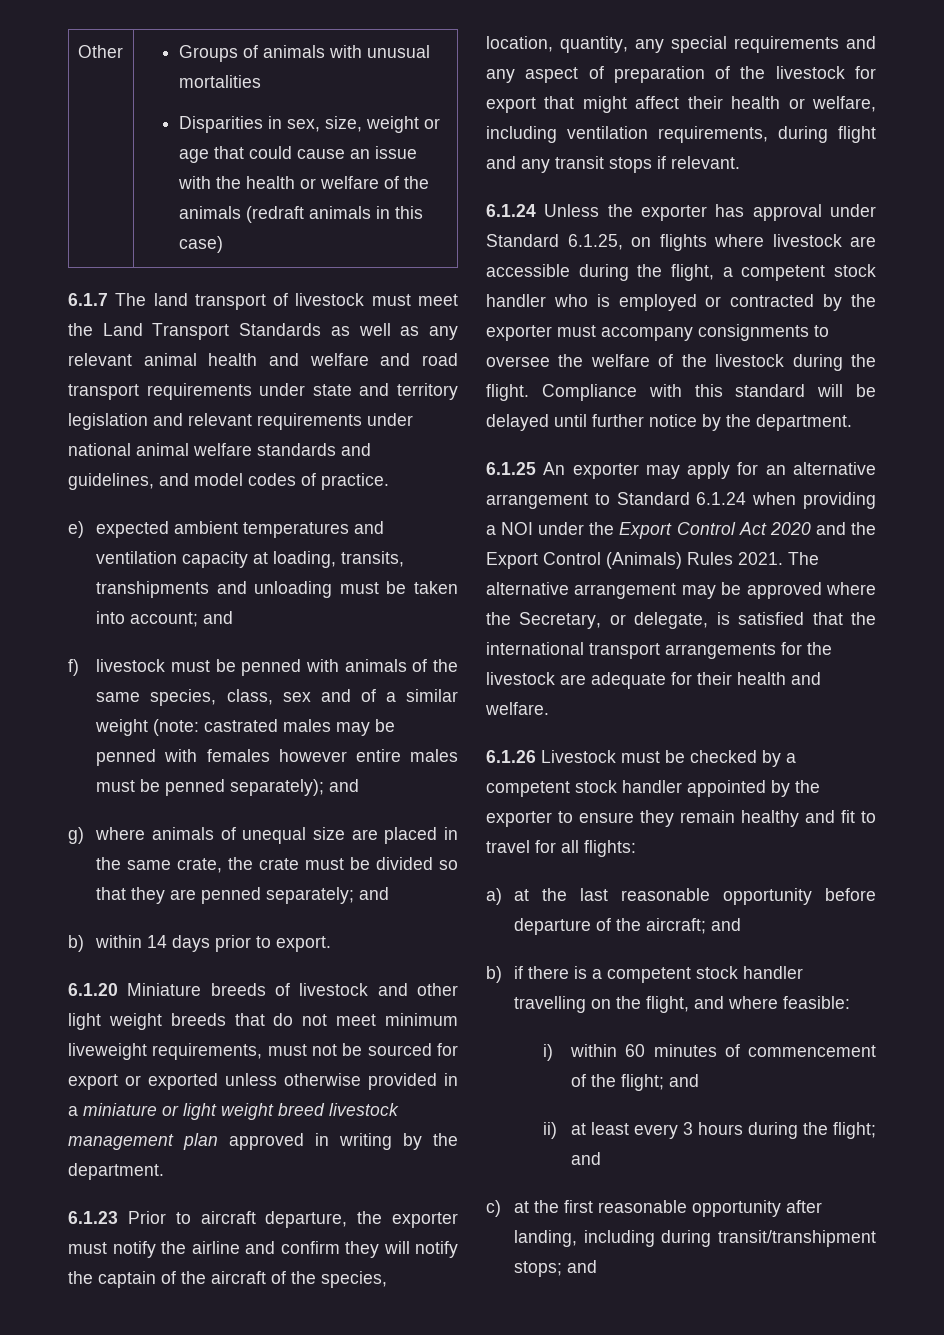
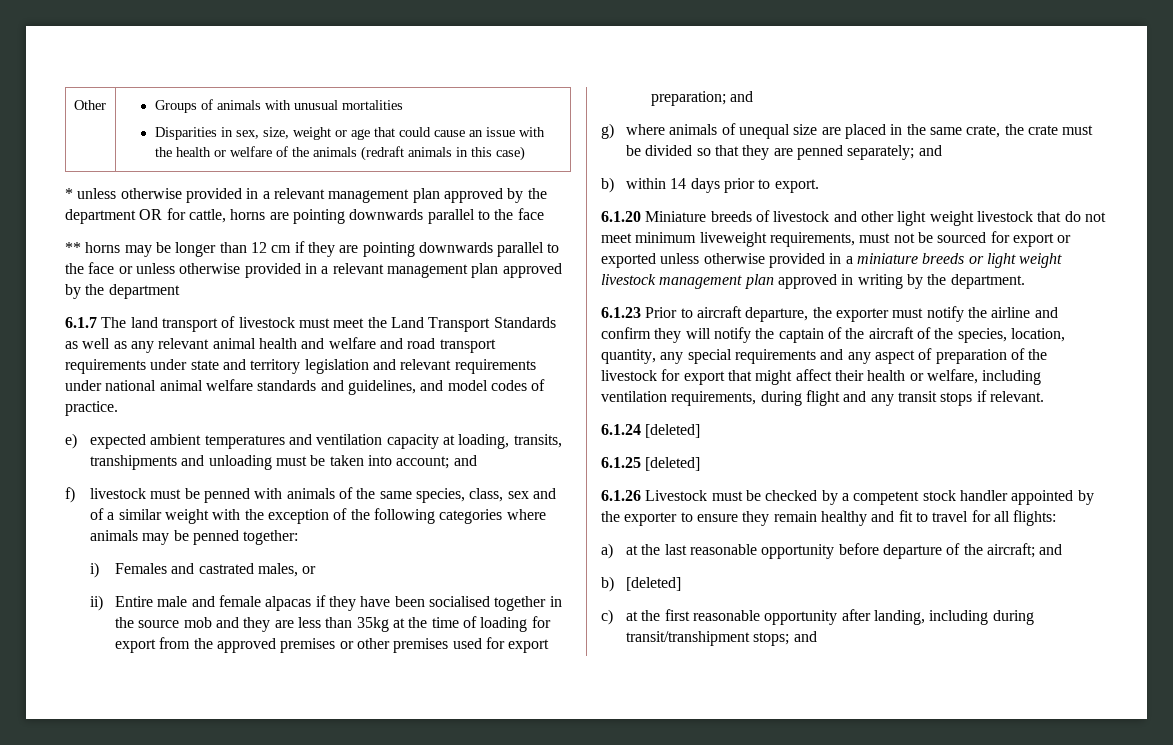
(223, 244) none -> [65,188,547,203] [65,208,544,224] [65,241,560,257] [65,262,562,278] [65,284,180,299] // * unless otherwise provided in a relevant management plan approved by the department OR for cattle, horns are pointing downwards parallel to the face // ** horns may be longer than 12 cm if they are pointing downwards parallel to the face or unless otherwise provided in a relevant management plan approved by the department
[153,719,396,736] [96,749,459,766] [96,779,325,796] (note: castrated males may be penned with females however entire males must be penned separately); -> [212,508,546,524] [90,530,299,545] [90,562,317,578] [90,595,562,611] [115,616,551,632] [115,637,550,653] [651,91,727,106] with the exception of the following categories where animals may be penned together: // i) Females and castrated males, or // ii) Entire male and female alpacas if they have been socialised together in the source mob and they are less than 35kg at the time of loading for export from the approved premises or other premises used for export preparation;
[170,1013,226,1026] breeds -> [976,211,1033,222] livestock
(157, 1109) none -> [922,253,965,264] breeds
[278,1103,325,1116] breed -> (1063, 260) none
[544,204,876,221] [486,234,876,251] [486,264,876,281] [486,294,876,311] [486,324,829,341] [486,354,876,371] [486,384,876,401] [486,414,852,431] [486,462,876,479] [486,492,876,509] [486,522,876,539] [486,552,819,569] [486,582,876,599] [486,612,876,629] [486,642,832,659] [486,672,821,689] [485,702,549,715] Unless the exporter has approval under Standard 6.1.25, on flights where livestock are accessible during the flight, a competent stock handler who is employed or contracted by the exporter must accompany consignments to oversee the welfare of the livestock during the flight. Compliance with this standard will be delayed until further notice by the department. // 6.1.25 An exporter may apply for an alternative arrangement to Standard 6.1.24 when providing a NOI under the Export Control Act 2020 and the Export Control (Animals) Rules 2021. The alternative arrangement may be approved where the Secretary, or delegate, is satisfied that the international transport arrangements for the livestock are adequate for their health and welfare. -> [645,424,701,438] [601,457,701,471] [deleted] // 6.1.25 [deleted]
[514,966,804,983] [514,996,851,1013] [542,1044,876,1061] [570,1074,699,1091] [542,1122,876,1139] [570,1152,601,1165] if there is a competent stock handler travelling on the flight, and where feasible: // i) within 60 minutes of commencement of the flight; and // ii) at least every 3 hours during the flight; and -> [626,577,682,591] [deleted]

